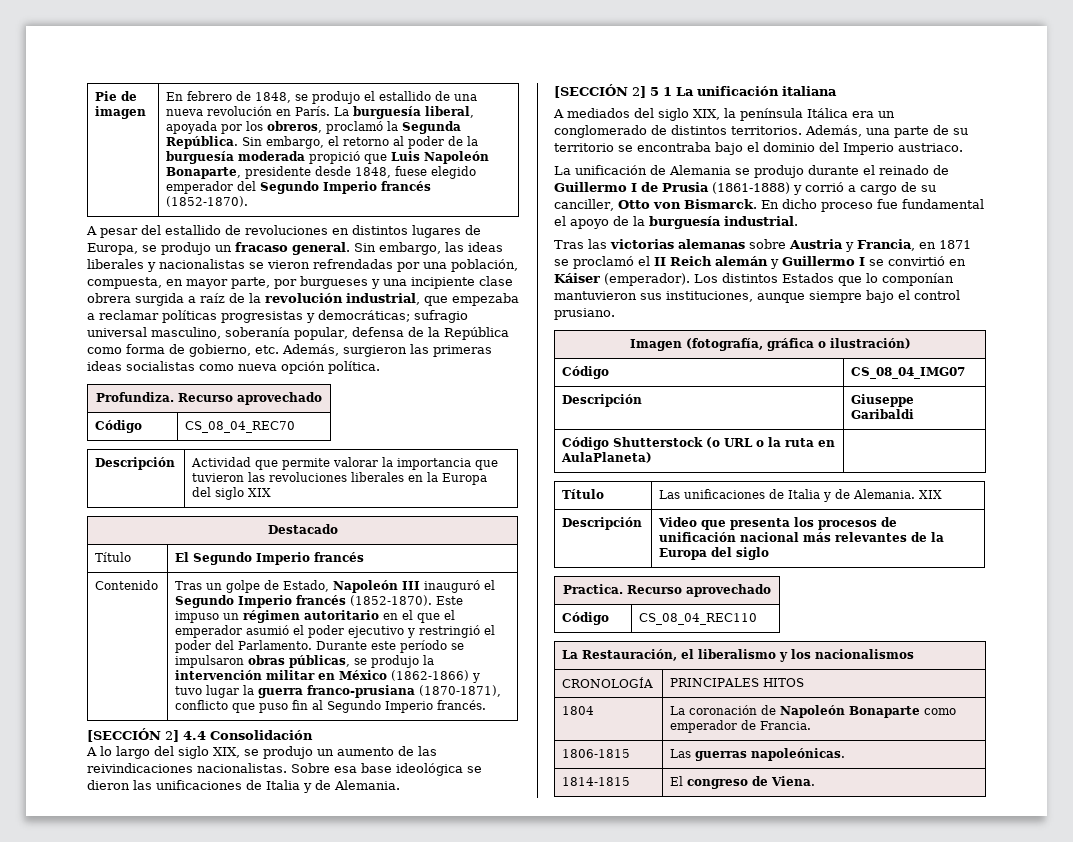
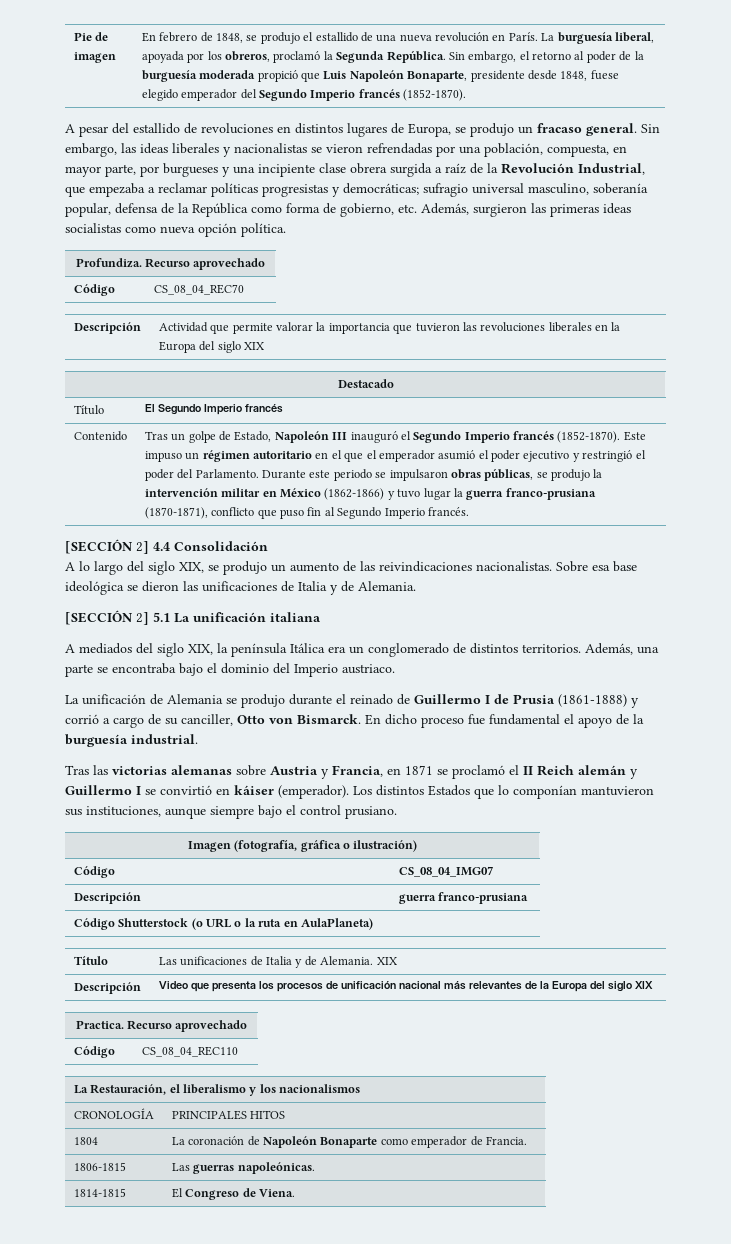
[265,293,420,305] revolución industrial, -> [501,163,645,175] Revolución Industrial,
[400,640,448,653] período -> [333,469,372,481] periodo
[650,87,672,96] 5 1 -> [153,612,170,622] 5.1
[933,125,968,135] [554,143,614,152] de su territorio -> (93, 670) none
[554,273,600,283] Káiser -> [234,785,274,795] káiser
[851,394,915,407] [851,409,915,419] Giuseppe Garibaldi -> [398,892,529,904] guerra franco-prusiana
(770, 553) none -> [634,981,653,989] XIX
[687,779,749,789] congreso -> [185,1189,240,1200] Congreso

